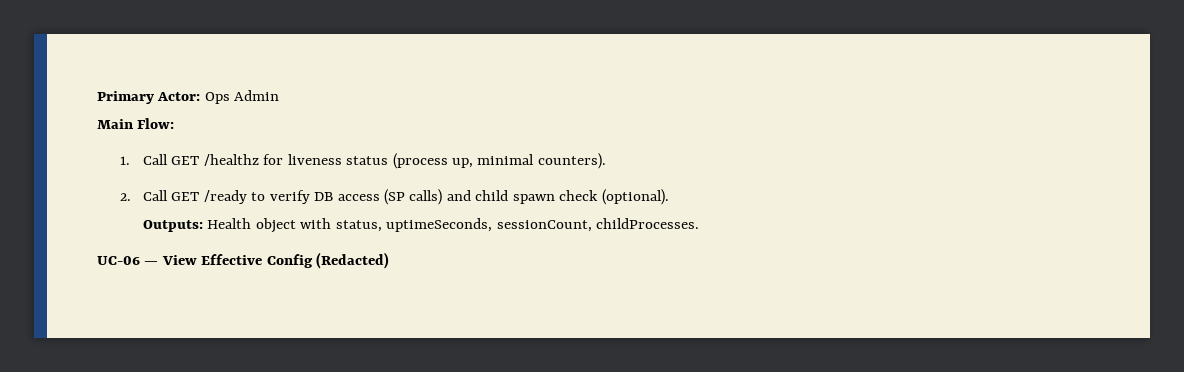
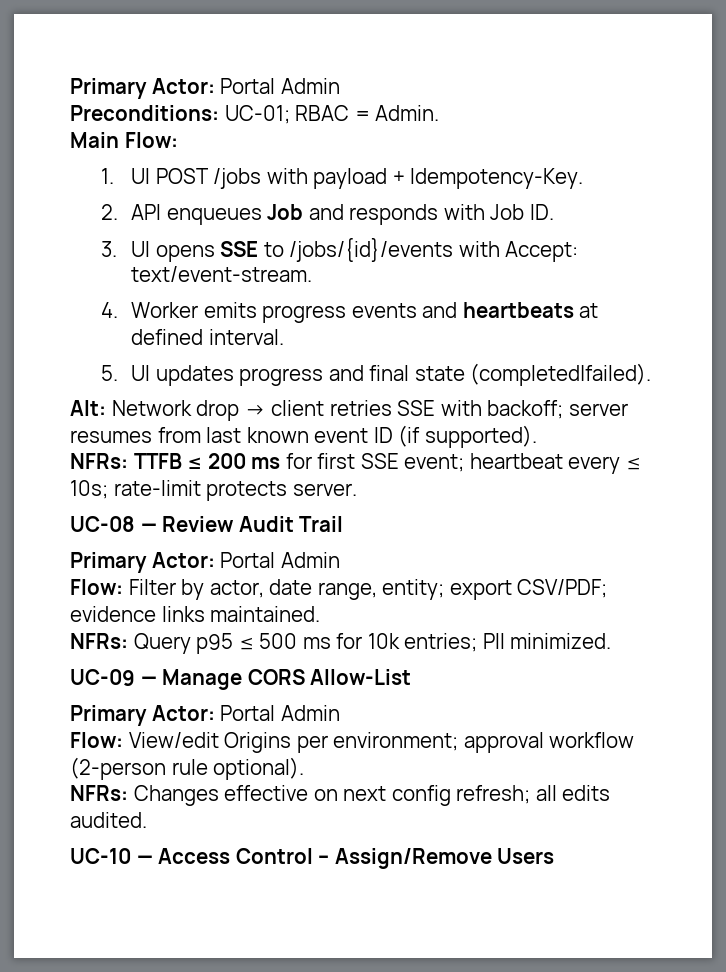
[97,90,280,104] [97,118,175,129] [119,153,606,169] [119,189,669,205] [142,218,700,233] [97,252,390,269] Primary Actor: Ops Admin // Main Flow: // 1. Call GET /healthz for liveness status (process up, minimal counters). // 2. Call GET /ready to verify DB access (SP calls) and child spawn check (optional). // Outputs: Health object with status, uptimeSeconds, sessionCount, childProcesses. // UC-06 — View Effective Config (Redacted) -> [70,78,340,99] [70,105,440,124] [70,132,178,148] [100,168,584,189] [100,204,554,225] [100,238,579,262] [131,266,313,282] [100,302,599,323] [131,329,284,345] [100,363,652,386] [70,400,628,421] [70,425,537,448] [70,453,641,474] [70,480,357,501] [70,516,344,532] [70,552,340,573] [70,579,608,600] [70,606,321,622] [70,633,612,654] [70,669,412,690] [70,705,340,726] [70,732,635,753] [70,757,305,780] [70,785,611,806] [70,812,147,828] [70,848,555,869] Primary Actor: Portal Admin // Preconditions: UC-01; RBAC = Admin. // Main Flow: // 1. UI POST /jobs with payload + Idempotency-Key. // 2. API enqueues Job and responds with Job ID. // 3. UI opens SSE to /jobs/{id}/events with Accept: text/event-stream. // 4. Worker emits progress events and heartbeats at defined interval. // 5. UI updates progress and final state (completed|failed). // Alt: Network drop → client retries SSE with backoff; server resumes from last known event ID (if supported). // NFRs: TTFB ≤ 200 ms for first SSE event; heartbeat every ≤ 10s; rate-limit protects server. // UC-08 — Review Audit Trail // Primary Actor: Portal Admin // Flow: Filter by actor, date range, entity; export CSV/PDF; evidence links maintained. // NFRs: Query p95 ≤ 500 ms for 10k entries; PII minimized. // UC-09 — Manage CORS Allow-List // Primary Actor: Portal Admin // Flow: View/edit Origins per environment; approval workflow (2-person rule optional). // NFRs: Changes effective on next config refresh; all edits audited. // UC-10 — Access Control – Assign/Remove Users

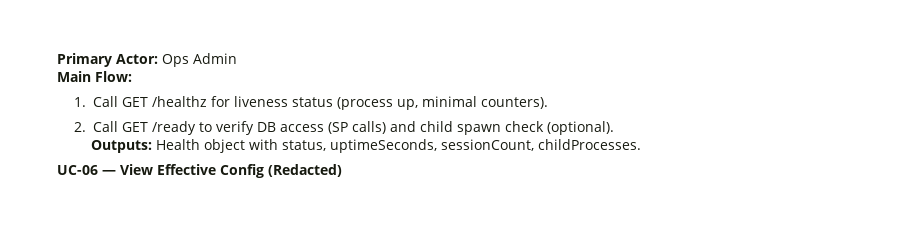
[70,78,340,99] [70,105,440,124] [70,132,178,148] [100,168,584,189] [100,204,554,225] [100,238,579,262] [131,266,313,282] [100,302,599,323] [131,329,284,345] [100,363,652,386] [70,400,628,421] [70,425,537,448] [70,453,641,474] [70,480,357,501] [70,516,344,532] [70,552,340,573] [70,579,608,600] [70,606,321,622] [70,633,612,654] [70,669,412,690] [70,705,340,726] [70,732,635,753] [70,757,305,780] [70,785,611,806] [70,812,147,828] [70,848,555,869] Primary Actor: Portal Admin // Preconditions: UC-01; RBAC = Admin. // Main Flow: // 1. UI POST /jobs with payload + Idempotency-Key. // 2. API enqueues Job and responds with Job ID. // 3. UI opens SSE to /jobs/{id}/events with Accept: text/event-stream. // 4. Worker emits progress events and heartbeats at defined interval. // 5. UI updates progress and final state (completed|failed). // Alt: Network drop → client retries SSE with backoff; server resumes from last known event ID (if supported). // NFRs: TTFB ≤ 200 ms for first SSE event; heartbeat every ≤ 10s; rate-limit protects server. // UC-08 — Review Audit Trail // Primary Actor: Portal Admin // Flow: Filter by actor, date range, entity; export CSV/PDF; evidence links maintained. // NFRs: Query p95 ≤ 500 ms for 10k entries; PII minimized. // UC-09 — Manage CORS Allow-List // Primary Actor: Portal Admin // Flow: View/edit Origins per environment; approval workflow (2-person rule optional). // NFRs: Changes effective on next config refresh; all edits audited. // UC-10 — Access Control – Assign/Remove Users -> [57,53,237,67] [57,71,132,82] [74,96,548,110] [74,121,614,135] [91,139,642,153] [57,164,342,178] Primary Actor: Ops Admin // Main Flow: // 1. Call GET /healthz for liveness status (process up, minimal counters). // 2. Call GET /ready to verify DB access (SP calls) and child spawn check (optional). // Outputs: Health object with status, uptimeSeconds, sessionCount, childProcesses. // UC-06 — View Effective Config (Redacted)

